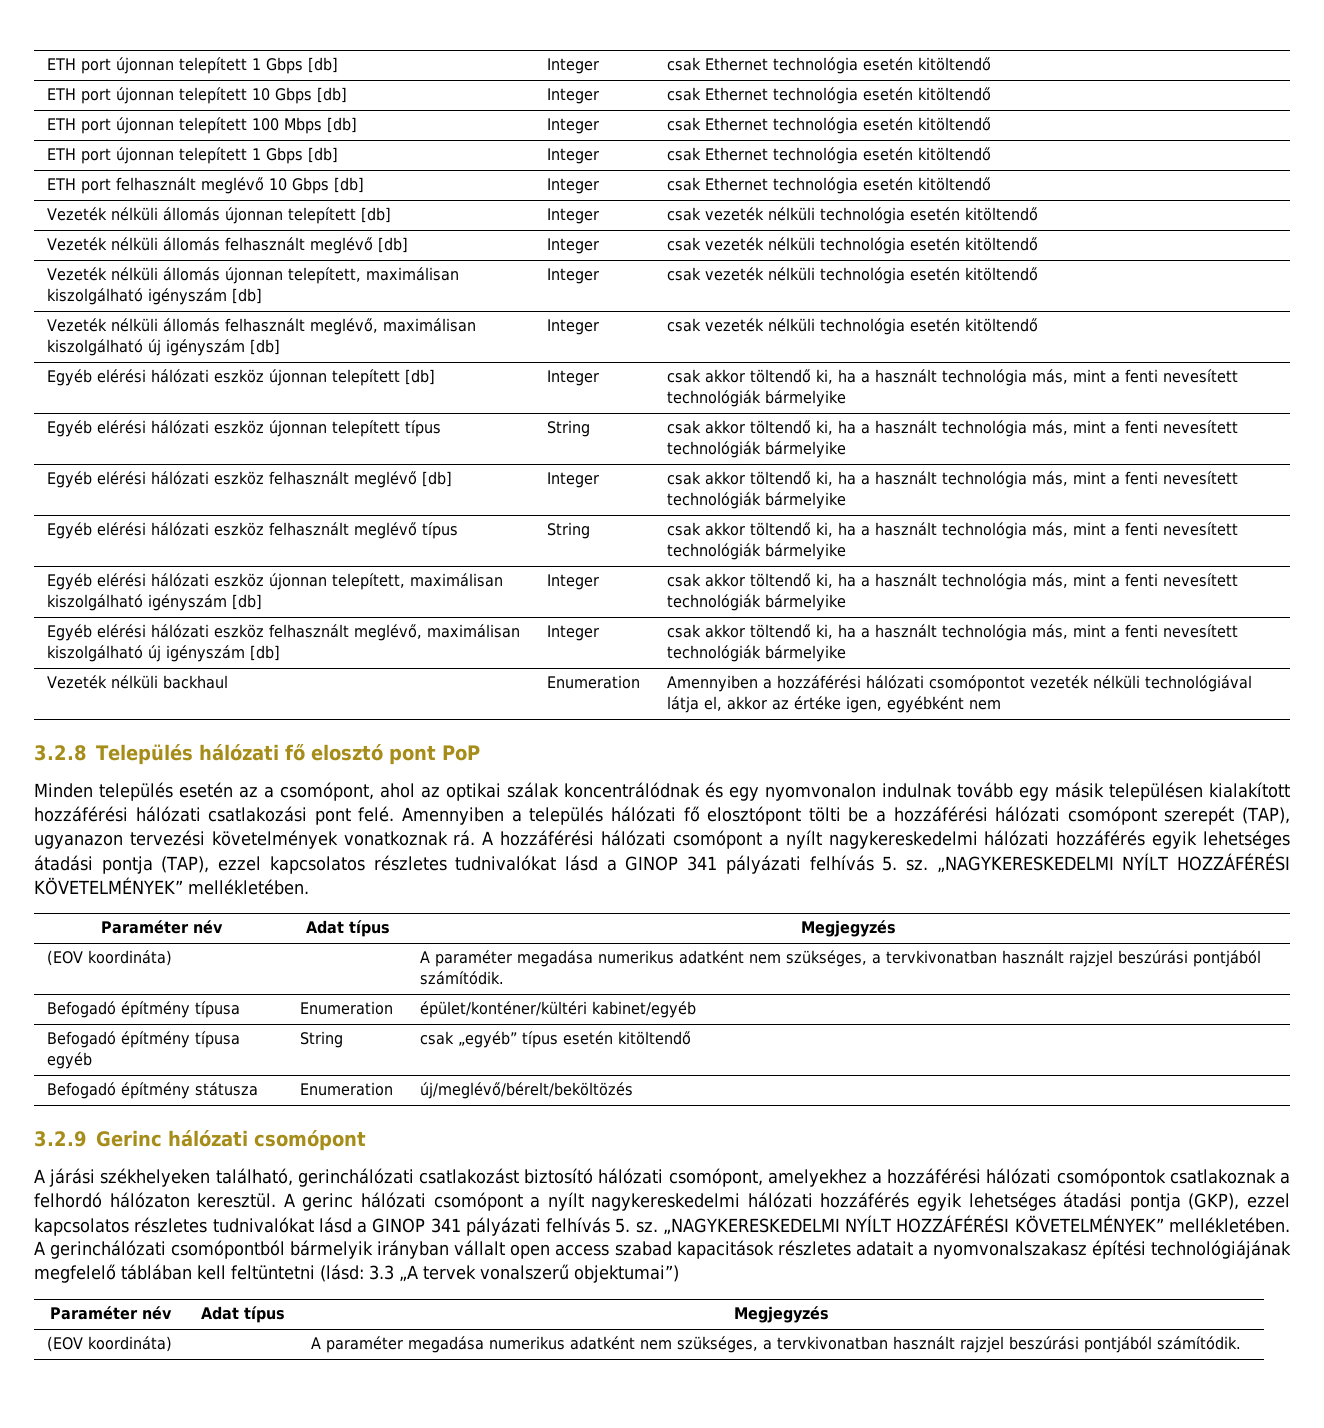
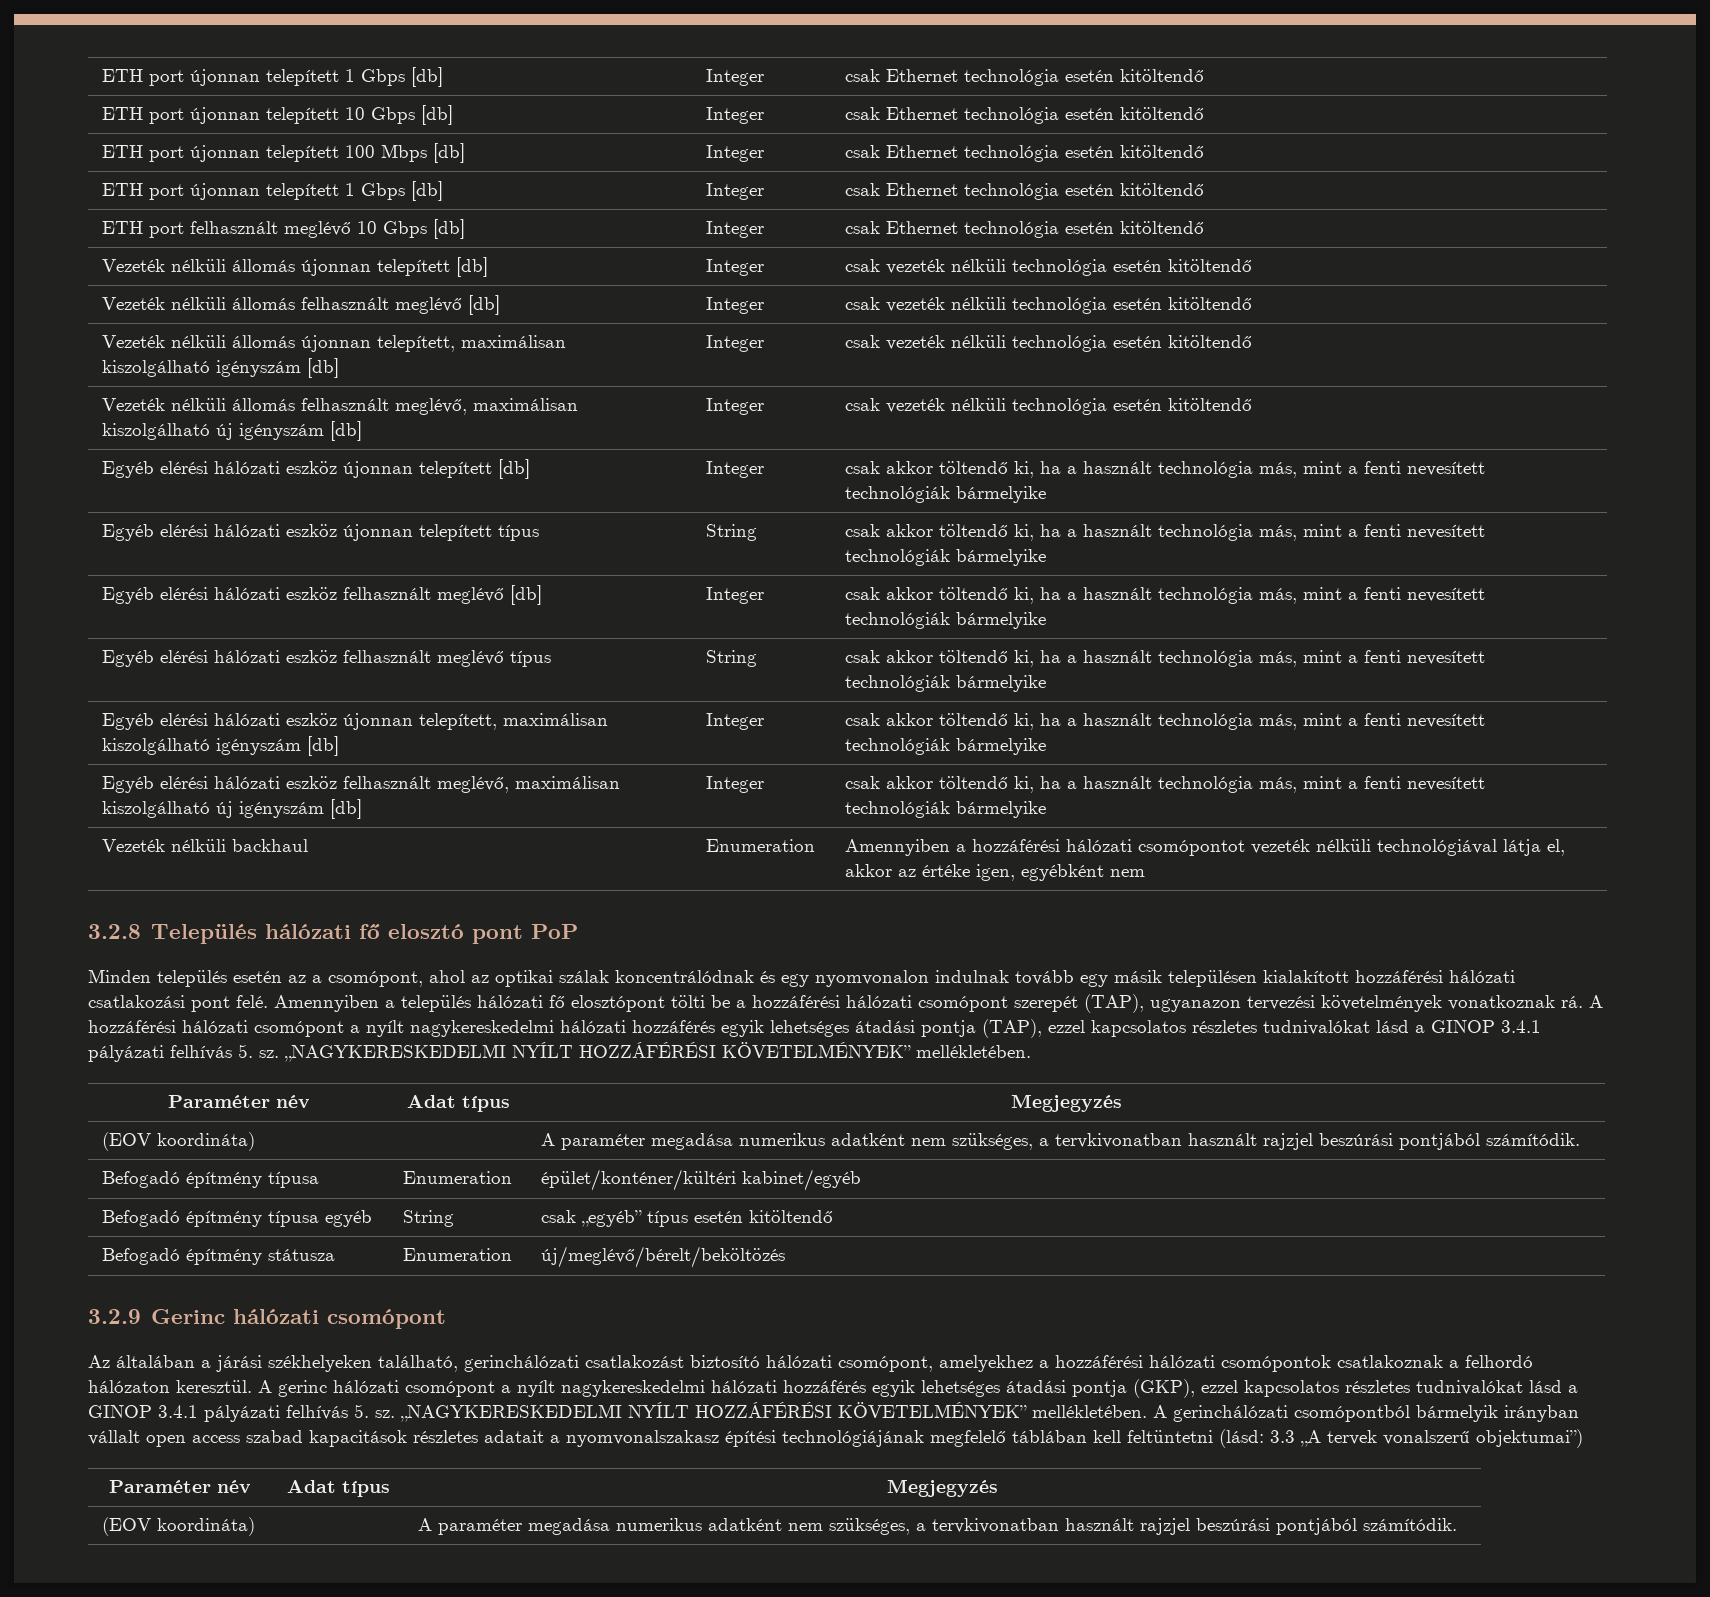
[687,856,718,871] 341 -> [1501,1020,1541,1033] 3.4.1
[34,1169,45,1183] A -> [88,1355,211,1368] Az általában a
[430,1218,461,1233] 341 -> [158,1405,198,1418] 3.4.1

